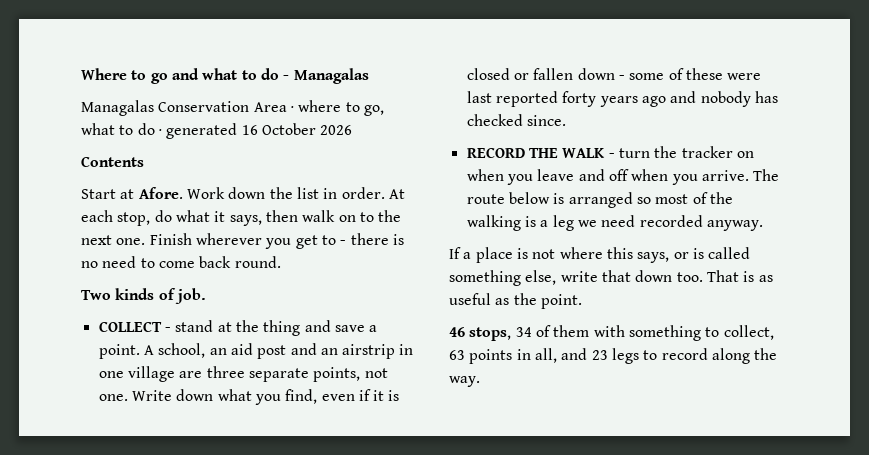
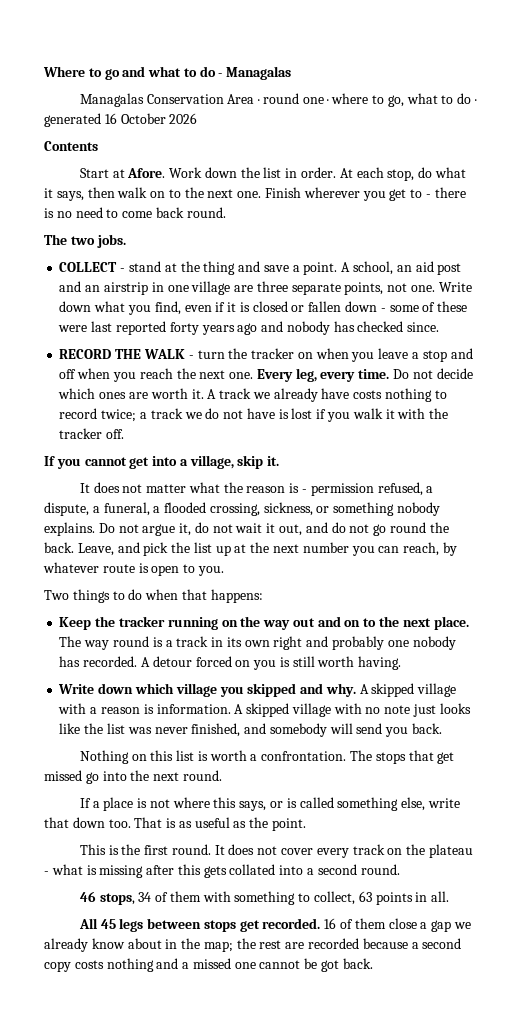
(294, 109) none -> [262,93,330,104] round one ·
[81,288,206,304] Two kinds of job. -> [44,234,126,248] The two jobs.
(575, 175) none -> [411,350,447,362] a stop
[701,169,780,181] [466,192,733,208] [466,215,763,231] arrive. The route below is arranged so most of the walking is a leg we need recorded anyway. -> [139,368,473,382] [58,388,447,402] [59,408,449,422] [59,428,125,439] [44,455,280,469] [79,482,434,496] [44,502,441,516] [44,522,449,536] [44,542,457,556] [43,562,224,576] [44,589,263,603] [59,616,469,630] [59,636,456,650] [59,656,402,670] [58,683,457,697] [58,703,471,717] [59,723,442,737] [79,750,455,764] [44,770,222,784] reach the next one. Every leg, every time. Do not decide which ones are worth it. A track we already have costs nothing to record twice; a track we do not have is lost if you walk it with the tracker off. // If you cannot get into a village, skip it. // It does not matter what the reason is - permission refused, a dispute, a funeral, a flooded crossing, sickness, or something nobody explains. Do not argue it, do not wait it out, and do not go round the back. Leave, and pick the list up at the next number you can reach, by whatever route is open to you. // Two things to do when that happens: // Keep the tracker running on the way out and on to the next place. The way round is a track in its own right and probably one nobody has recorded. A detour forced on you is still worth having. // Write down which village you skipped and why. A skipped village with a reason is information. A skipped village with no note just looks like the list was never finished, and somebody will send you back. // Nothing on this list is worth a confrontation. The stops that get missed go into the next round.
(582, 301) none -> [79,844,473,858] [44,864,400,878] // This is the first round. It does not cover every track on the plateau - what is missing after this gets collated into a second round.
[534,348,778,364] [449,376,480,387] all, and 23 legs to record along the way. -> [431,891,450,902] [78,918,471,932] [44,938,462,952] [44,958,373,972] all. // All 45 legs between stops get recorded. 16 of them close a gap we already know about in the map; the rest are recorded because a second copy costs nothing and a missed one cannot be got back.

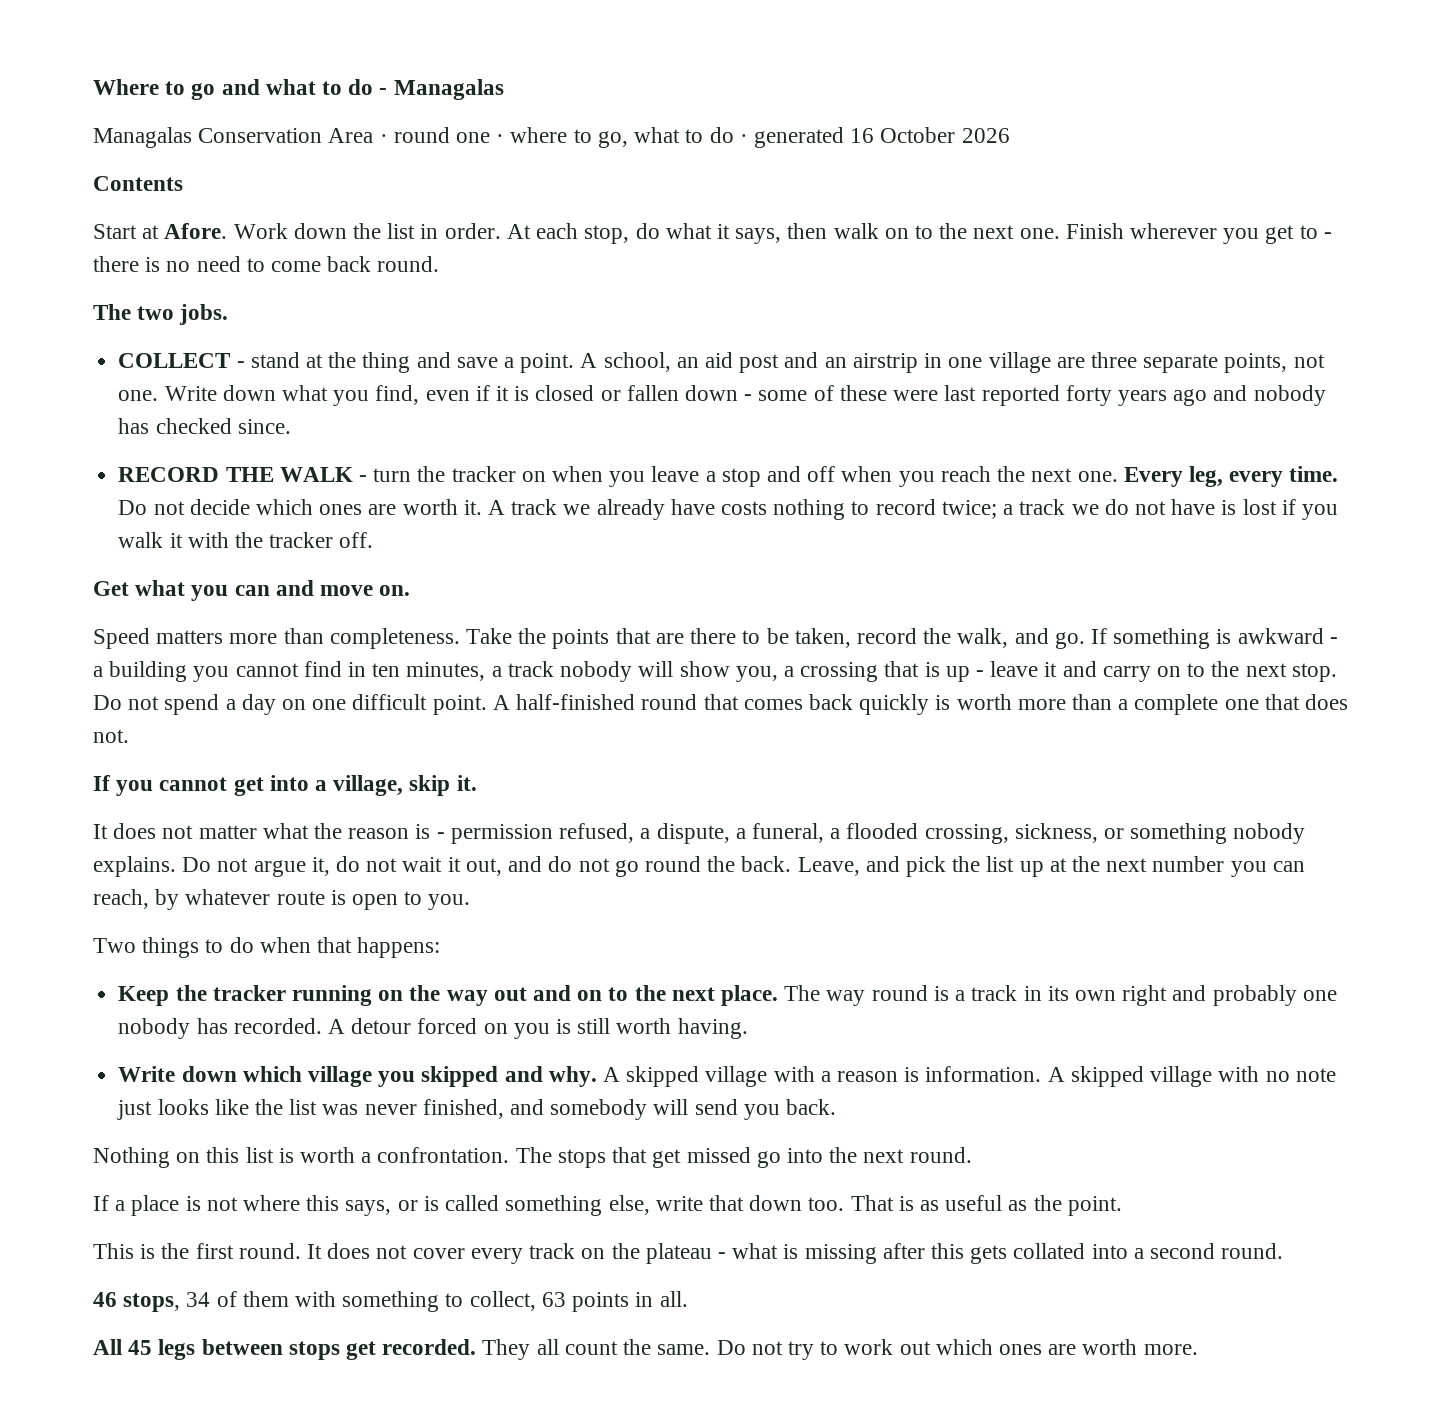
(125, 434) none -> [93,580,411,601] [93,628,1338,649] [93,661,1337,682] [93,694,1349,715] [93,729,129,743] // Get what you can and move on. // Speed matters more than completeness. Take the points that are there to be taken, record the walk, and go. If something is awkward - a building you cannot find in ten minutes, a track nobody will show you, a crossing that is up - leave it and carry on to the next stop. Do not spend a day on one difficult point. A half-finished round that comes back quickly is worth more than a complete one that does not.
[324,918,471,932] [44,938,462,952] [44,958,373,972] 16 of them close a gap we already know about in the map; the rest are recorded because a second copy costs nothing and a missed one cannot be got back. -> [482,1339,1198,1360] They all count the same. Do not try to work out which ones are worth more.

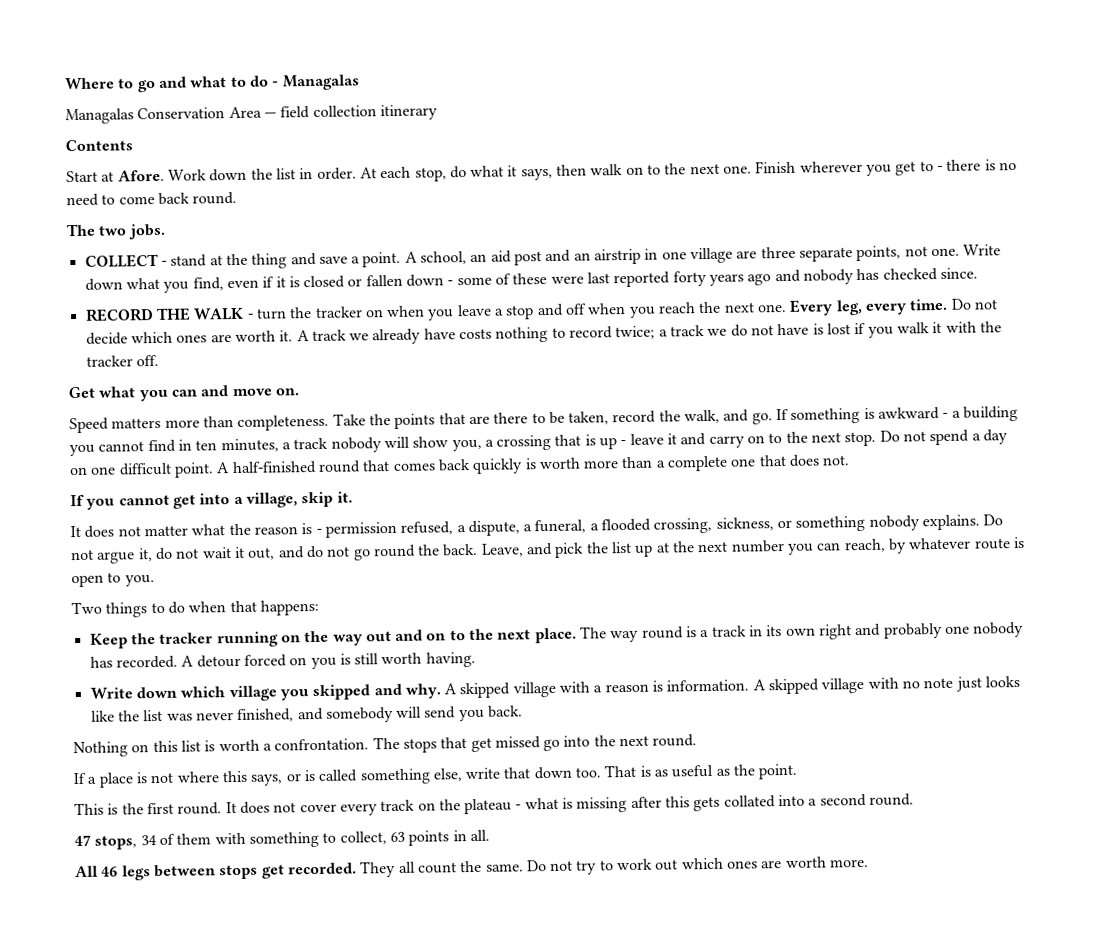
[379,127,1010,148] · round one · where to go, what to do · generated 16 October 2026 -> [263,104,438,121] — field collection itinerary
[93,1292,117,1307] 46 -> [74,834,91,847] 47
[128,1340,153,1355] 45 -> [101,866,119,877] 46

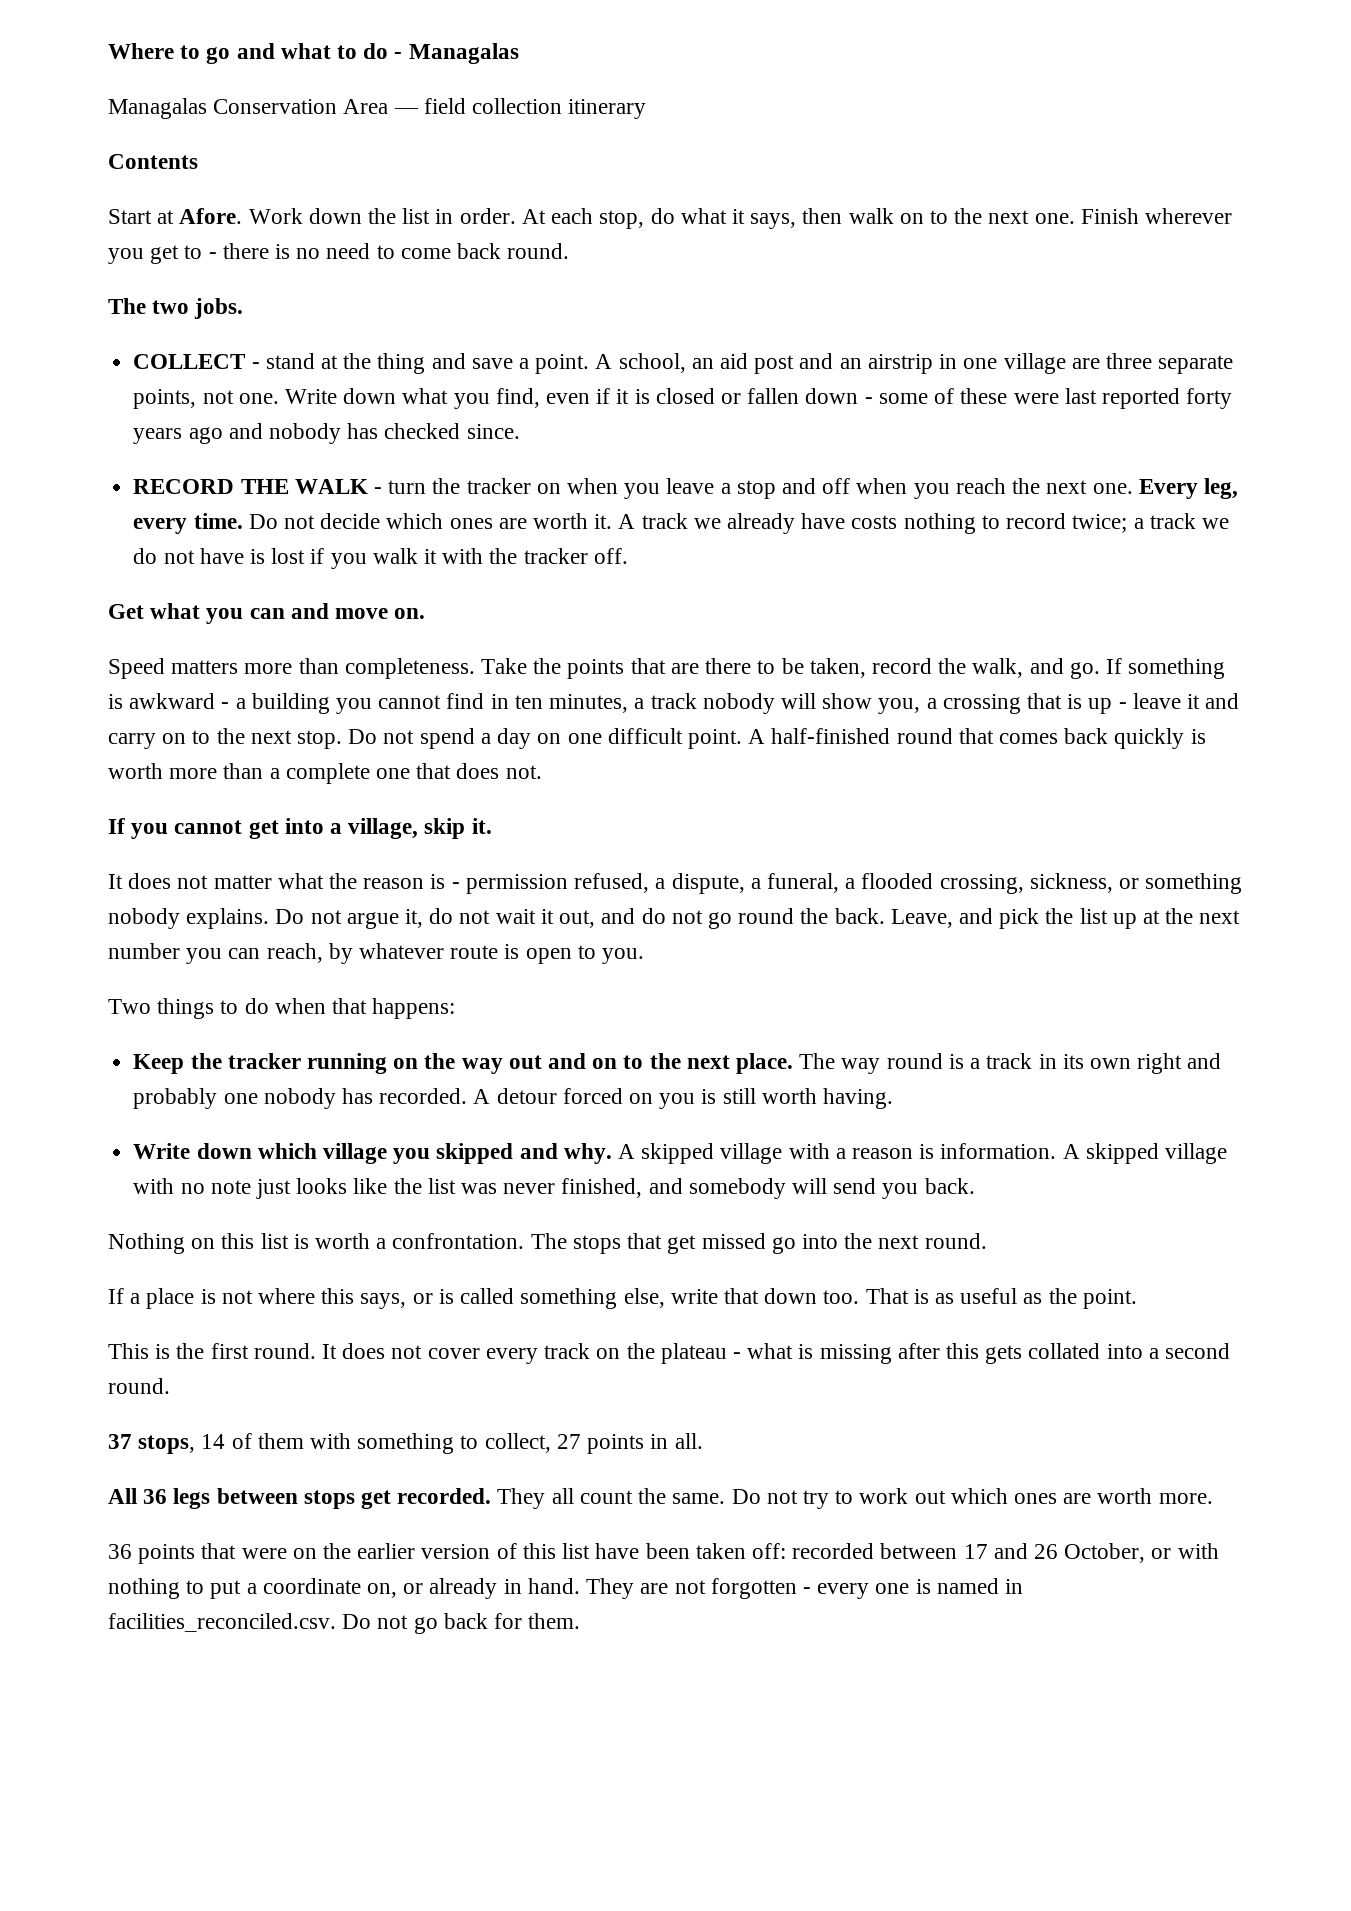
[74,834,157,850] 47 stops, 34 -> [108,1434,226,1454] 37 stops, 14
[389,831,405,843] 63 -> [556,1434,581,1449] 27
[101,866,119,877] 46 -> [143,1489,168,1504] 36
(870, 863) none -> [108,1543,1219,1564] [108,1578,1023,1599] [108,1613,581,1634] // 36 points that were on the earlier version of this list have been taken off: recorded between 17 and 26 October, or with nothing to put a coordinate on, or already in hand. They are not forgotten - every one is named in facilities_reconciled.csv. Do not go back for them.

